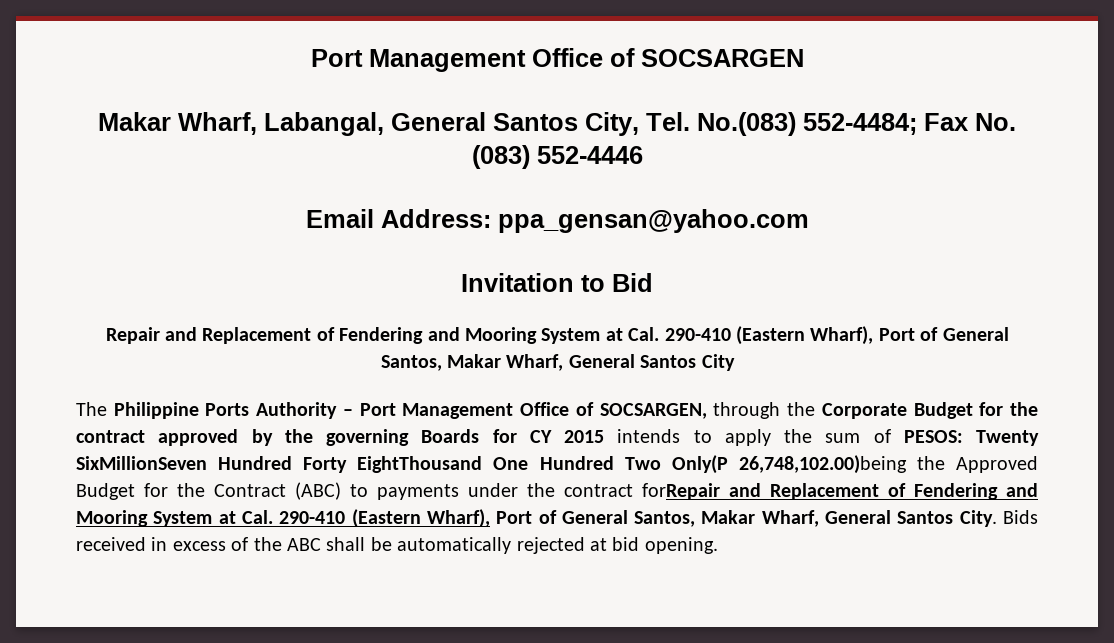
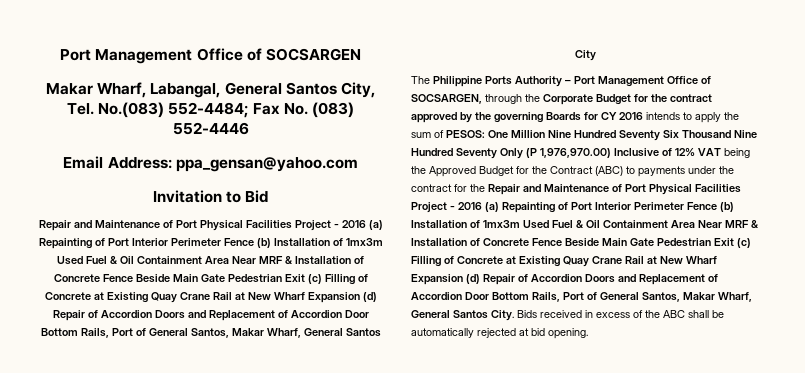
[202,326,874,345] Replacement of Fendering and Mooring System at Cal. 290-410 (Eastern Wharf), -> [94,220,383,231] [38,238,383,249] [57,256,364,265] [53,274,368,285] [44,292,377,303] [52,310,369,321] [40,328,109,338] Maintenance of Port Physical Facilities Project - 2016 (a) Repainting of Port Interior Perimeter Fence (b) Installation of 1mx3m Used Fuel & Oil Containment Area Near MRF & Installation of Concrete Fence Beside Main Gate Pedestrian Exit (c) Filling of Concrete at Existing Quay Crane Rail at New Wharf Expansion (d) Repair of Accordion Doors and Replacement of Accordion Door Bottom Rails,
[564,430,604,443] 2015 -> [619,112,643,120] 2016
[976,430,1039,446] [76,455,907,474] Twenty SixMillionSeven Hundred Forty EightThousand One Hundred Two Only(P 26,748,102.00)being -> [488,130,757,141] [411,148,750,159] One Million Nine Hundred Seventy Six Thousand Nine Hundred Seventy Only (P 1,976,970.00) Inclusive of 12% VAT being
[642,483,1038,500] [76,509,490,528] forRepair and Replacement of Fendering and Mooring System at Cal. 290-410 (Eastern Wharf), -> [454,184,741,195] [411,202,734,213] [411,220,759,229] [411,238,751,248] [411,256,717,267] [411,274,718,285] [411,292,560,302] for the Repair and Maintenance of Port Physical Facilities Project - 2016 (a) Repainting of Port Interior Perimeter Fence (b) Installation of 1mx3m Used Fuel & Oil Containment Area Near MRF & Installation of Concrete Fence Beside Main Gate Pedestrian Exit (c) Filling of Concrete at Existing Quay Crane Rail at New Wharf Expansion (d) Repair of Accordion Doors and Replacement of Accordion Door Bottom Rails,

